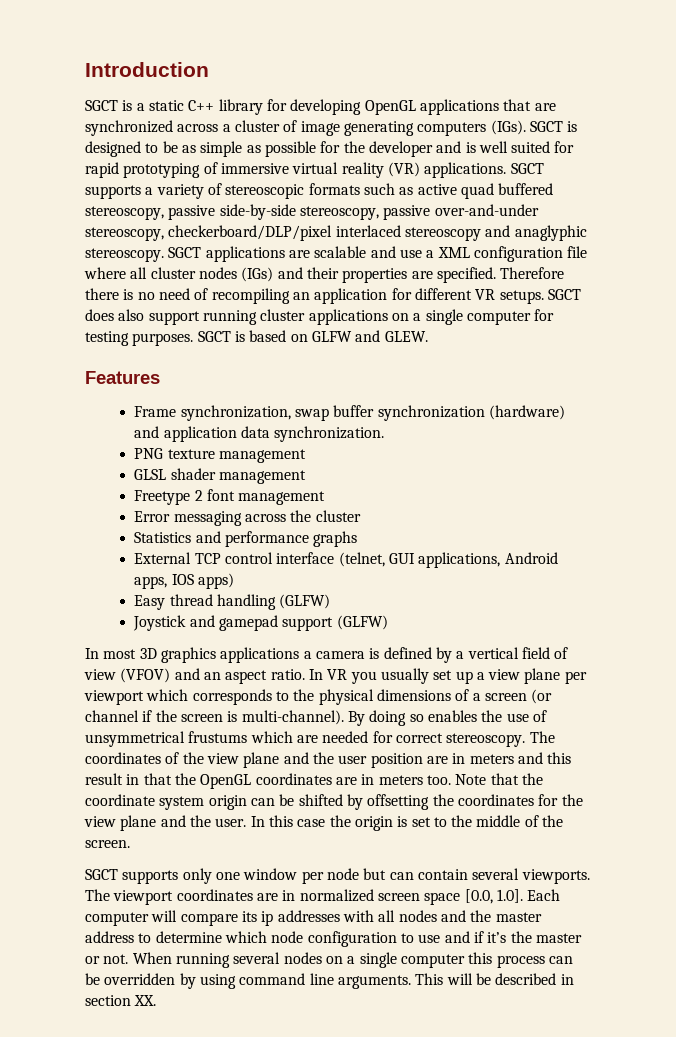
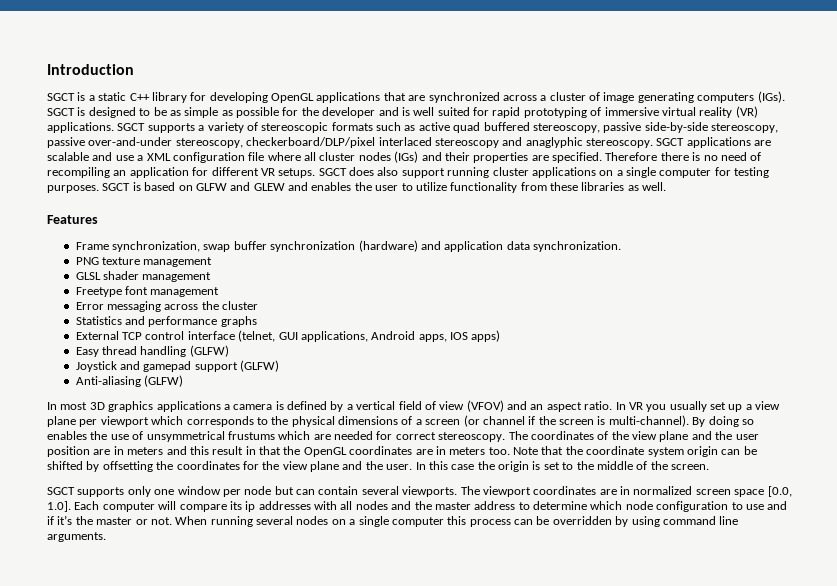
[384,331,428,342] GLEW. -> [253,182,667,193] GLEW and enables the user to utilize functionality from these libraries as well.
[194,490,203,501] 2 -> (122, 292) none
(388, 622) none -> [75,375,184,387] // Anti-aliasing (GLFW)
[415,973,574,985] [85,995,157,1006] This will be described in section XX. -> (106, 537) none

